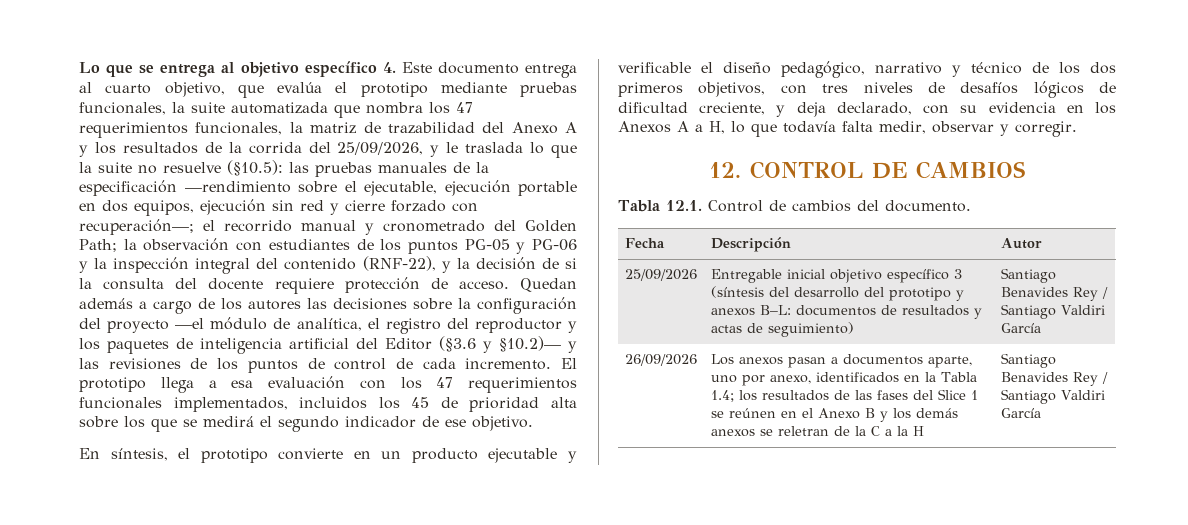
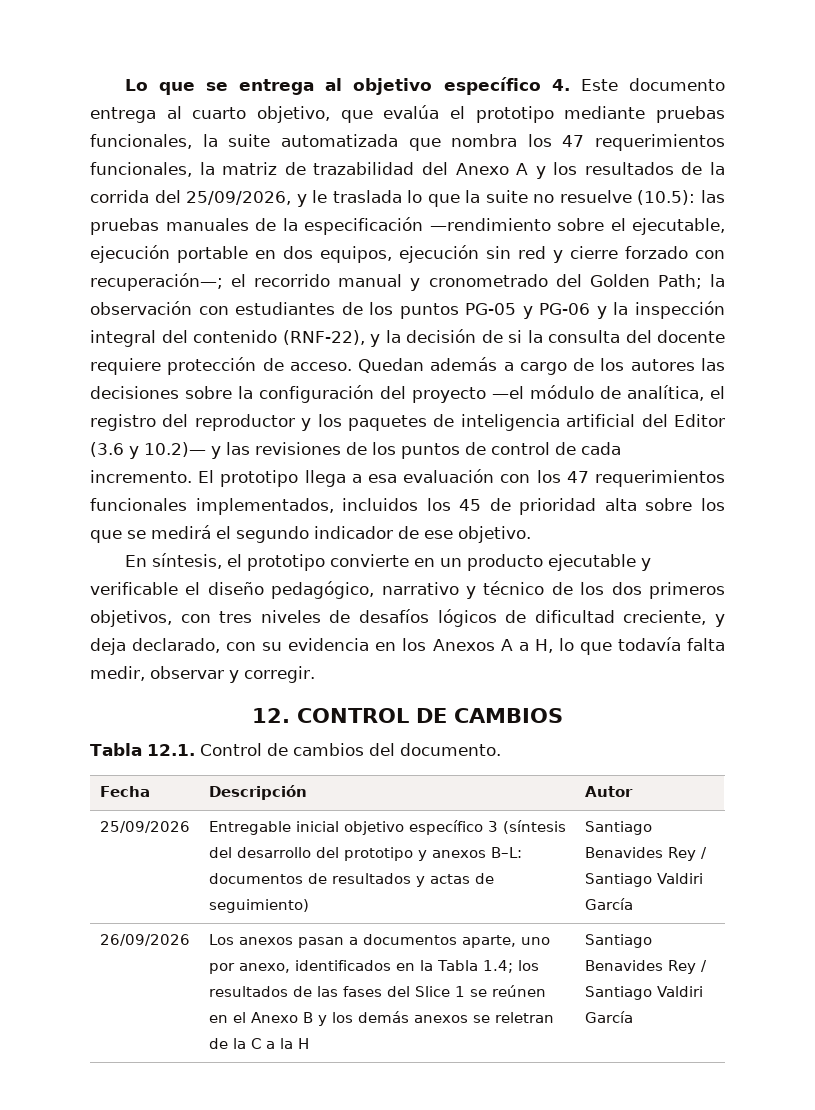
[227,160,283,176] (§10.5): -> [637,190,696,205] (10.5):
[439,336,561,353] (§3.6 y §10.2)— -> [90,442,206,459] (3.6 y 10.2)—

